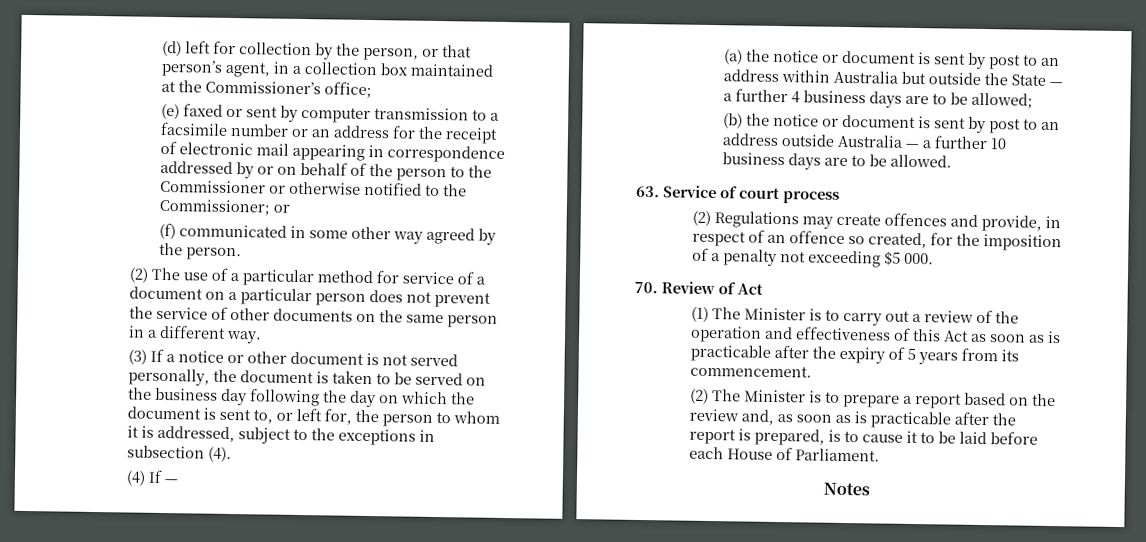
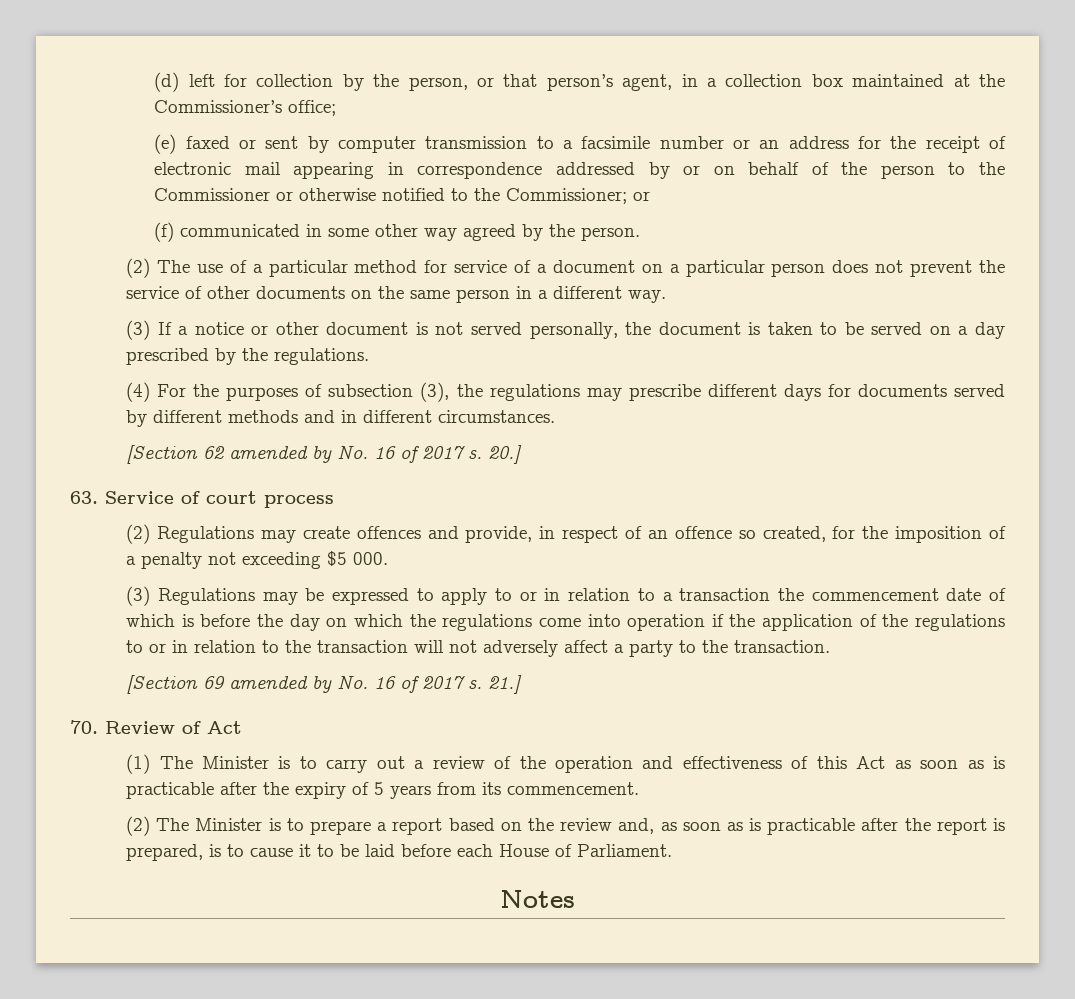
[128,387,476,408] [127,406,501,427] [127,425,436,446] [127,445,233,463] [126,469,179,486] [723,49,1060,70] [722,69,1063,87] [722,88,1033,109] [722,113,1060,134] [721,133,1006,150] [721,152,952,170] the business day following the day on which the document is sent to, or left for, the person to whom it is addressed, subject to the exceptions in subsection (4). // (4) If — // (a) the notice or document is sent by post to an address within Australia but outside the State — a further 4 business days are to be allowed; // (b) the notice or document is sent by post to an address outside Australia — a further 10 business days are to be allowed. -> [958,322,1006,339] [126,348,370,365] [126,382,1006,402] [126,410,556,427] [126,445,523,464] a day prescribed by the regulations. // (4) For the purposes of subsection (3), the regulations may prescribe different days for documents served by different methods and in different circumstances. // [Section 62 amended by No. 16 of 2017 s. 20.]
(935, 258) none -> [126,586,1007,606] [126,614,1005,631] [126,640,831,657] [126,675,523,694] // (3) Regulations may be expressed to apply to or in relation to a transaction the commencement date of which is before the day on which the regulations come into operation if the application of the regulations to or in relation to the transaction will not adversely affect a party to the transaction. // [Section 69 amended by No. 16 of 2017 s. 21.]

